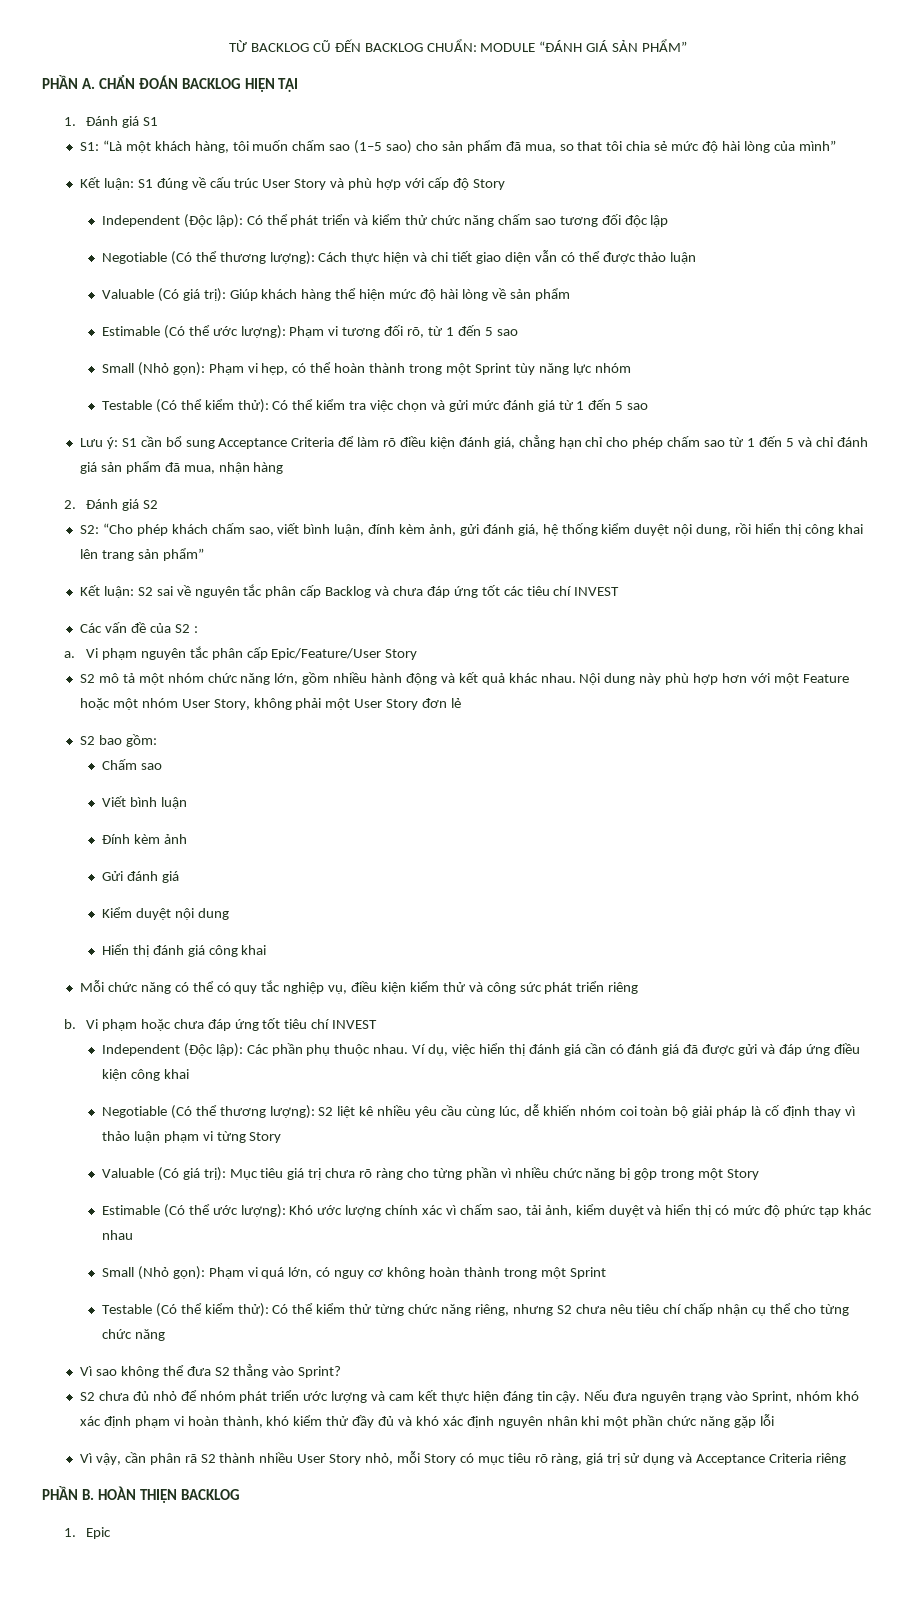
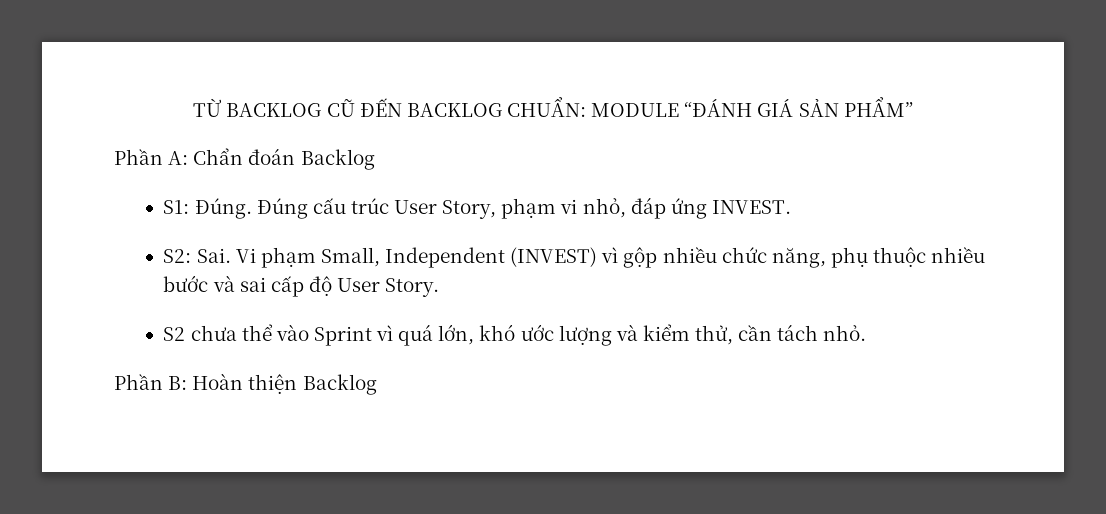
[42,75,299,92] [63,116,158,128] [79,140,836,154] [79,177,505,190] [101,214,669,228] [101,250,697,265] [101,288,570,302] [101,325,518,339] [101,362,631,376] [101,399,649,413] [79,435,868,449] [79,461,284,474] [63,499,158,511] [79,523,863,536] [79,548,204,561] [79,584,620,598] [79,622,198,633] [63,646,418,660] [79,672,849,685] [79,698,461,710] [79,734,157,747] [101,759,162,770] [101,796,187,809] [101,834,187,844] [101,871,179,883] [101,907,229,920] [101,944,267,957] [79,980,639,994] [63,1018,378,1031] [101,1043,860,1057] [101,1069,189,1081] [101,1104,855,1119] [101,1131,282,1143] [101,1167,760,1181] [101,1204,872,1218] [101,1230,133,1240] [101,1266,606,1280] [101,1303,849,1317] [101,1329,165,1341] [79,1364,342,1378] [79,1390,859,1403] [79,1414,774,1428] [79,1451,846,1465] [42,1486,240,1503] [63,1527,111,1539] PHẦN A. CHẨN ĐOÁN BACKLOG HIỆN TẠI // 1. Đánh giá S1 // S1: “Là một khách hàng, tôi muốn chấm sao (1–5 sao) cho sản phẩm đã mua, so that tôi chia sẻ mức độ hài lòng của mình” // Kết luận: S1 đúng về cấu trúc User Story và phù hợp với cấp độ Story // Independent (Độc lập): Có thể phát triển và kiểm thử chức năng chấm sao tương đối độc lập // Negotiable (Có thể thương lượng): Cách thực hiện và chi tiết giao diện vẫn có thể được thảo luận // Valuable (Có giá trị): Giúp khách hàng thể hiện mức độ hài lòng về sản phẩm // Estimable (Có thể ước lượng): Phạm vi tương đối rõ, từ 1 đến 5 sao // Small (Nhỏ gọn): Phạm vi hẹp, có thể hoàn thành trong một Sprint tùy năng lực nhóm // Testable (Có thể kiểm thử): Có thể kiểm tra việc chọn và gửi mức đánh giá từ 1 đến 5 sao // Lưu ý: S1 cần bổ sung Acceptance Criteria để làm rõ điều kiện đánh giá, chẳng hạn chỉ cho phép chấm sao từ 1 đến 5 và chỉ đánh giá sản phẩm đã mua, nhận hàng // 2. Đánh giá S2 // S2: “Cho phép khách chấm sao, viết bình luận, đính kèm ảnh, gửi đánh giá, hệ thống kiểm duyệt nội dung, rồi hiển thị công khai lên trang sản phẩm” // Kết luận: S2 sai về nguyên tắc phân cấp Backlog và chưa đáp ứng tốt các tiêu chí INVEST // Các vấn đề của S2 : // a. Vi phạm nguyên tắc phân cấp Epic/Feature/User Story // S2 mô tả một nhóm chức năng lớn, gồm nhiều hành động và kết quả khác nhau. Nội dung này phù hợp hơn với một Feature hoặc một nhóm User Story, không phải một User Story đơn lẻ // S2 bao gồm: // Chấm sao // Viết bình luận // Đính kèm ảnh // Gửi đánh giá // Kiểm duyệt nội dung // Hiển thị đánh giá công khai // Mỗi chức năng có thể có quy tắc nghiệp vụ, điều kiện kiểm thử và công sức phát triển riêng // b. Vi phạm hoặc chưa đáp ứng tốt tiêu chí INVEST // Independent (Độc lập): Các phần phụ thuộc nhau. Ví dụ, việc hiển thị đánh giá cần có đánh giá đã được gửi và đáp ứng điều kiện công khai // Negotiable (Có thể thương lượng): S2 liệt kê nhiều yêu cầu cùng lúc, dễ khiến nhóm coi toàn bộ giải pháp là cố định thay vì thảo luận phạm vi từng Story // Valuable (Có giá trị): Mục tiêu giá trị chưa rõ ràng cho từng phần vì nhiều chức năng bị gộp trong một Story // Estimable (Có thể ước lượng): Khó ước lượng chính xác vì chấm sao, tải ảnh, kiểm duyệt và hiển thị có mức độ phức tạp khác nhau // Small (Nhỏ gọn): Phạm vi quá lớn, có nguy cơ không hoàn thành trong một Sprint // Testable (Có thể kiểm thử): Có thể kiểm thử từng chức năng riêng, nhưng S2 chưa nêu tiêu chí chấp nhận cụ thể cho từng chức năng // Vì sao không thể đưa S2 thẳng vào Sprint? // S2 chưa đủ nhỏ để nhóm phát triển ước lượng và cam kết thực hiện đáng tin cậy. Nếu đưa nguyên trạng vào Sprint, nhóm khó xác định phạm vi hoàn thành, khó kiểm thử đầy đủ và khó xác định nguyên nhân khi một phần chức năng gặp lỗi // Vì vậy, cần phân rã S2 thành nhiều User Story nhỏ, mỗi Story có mục tiêu rõ ràng, giá trị sử dụng và Acceptance Criteria riêng // PHẦN B. HOÀN THIỆN BACKLOG // 1. Epic -> [114,148,375,170] [163,197,791,219] [163,247,986,268] [163,275,440,297] [163,324,867,346] [114,373,377,395] Phần A: Chẩn đoán Backlog // S1: Đúng. Đúng cấu trúc User Story, phạm vi nhỏ, đáp ứng INVEST. // S2: Sai. Vi phạm Small, Independent (INVEST) vì gộp nhiều chức năng, phụ thuộc nhiều bước và sai cấp độ User Story. // S2 chưa thể vào Sprint vì quá lớn, khó ước lượng và kiểm thử, cần tách nhỏ. // Phần B: Hoàn thiện Backlog

